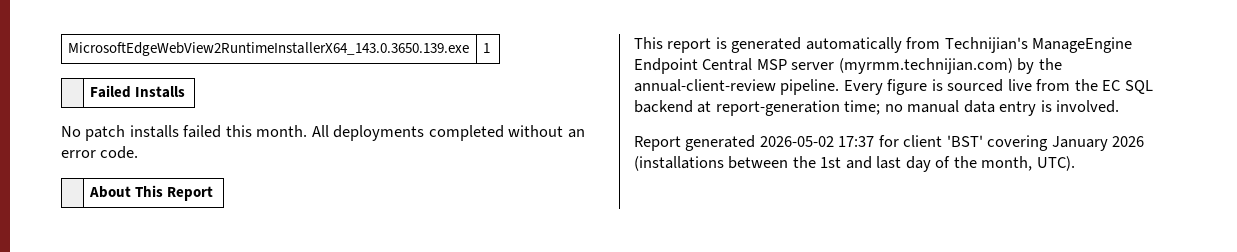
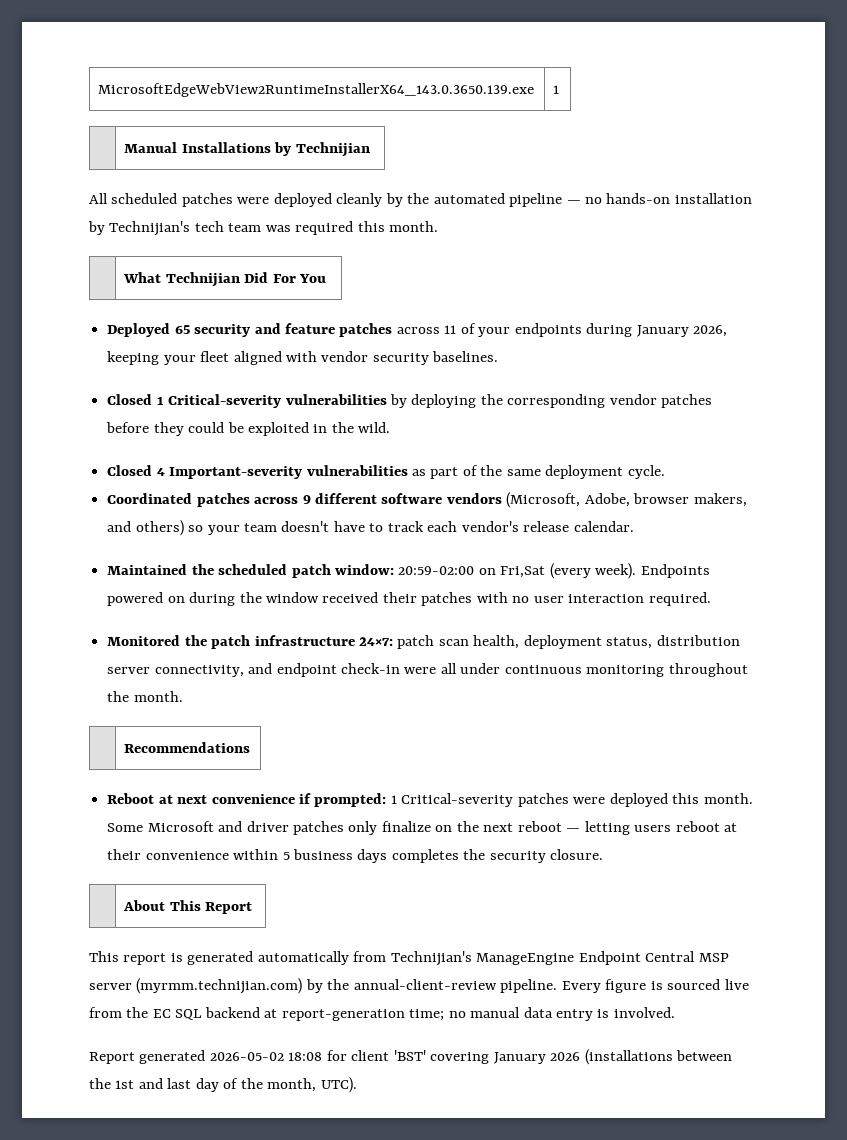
[89,85,186,98] [61,125,585,141] [61,146,139,159] Failed Installs // No patch installs failed this month. All deployments completed without an error code. -> [124,142,370,157] [89,193,752,207] [88,221,439,236] [123,272,326,287] [107,323,728,337] [107,351,499,365] [107,394,713,408] [106,422,391,436] [107,465,665,479] [107,492,747,508] [107,520,634,536] [107,563,710,579] [107,592,711,606] [107,635,740,649] [107,663,748,677] [107,691,183,702] [124,742,251,753] [107,793,753,807] [107,821,737,835] [107,849,604,863] Manual Installations by Technijian // All scheduled patches were deployed cleanly by the automated pipeline — no hands-on installation by Technijian's tech team was required this month. // | What Technijian Did For You // Deployed 65 security and feature patches across 11 of your endpoints during January 2026, keeping your fleet aligned with vendor security baselines. // Closed 1 Critical-severity vulnerabilities by deploying the corresponding vendor patches before they could be exploited in the wild. // Closed 4 Important-severity vulnerabilities as part of the same deployment cycle. // Coordinated patches across 9 different software vendors (Microsoft, Adobe, browser makers, and others) so your team doesn't have to track each vendor's release calendar. // Maintained the scheduled patch window: 20:59-02:00 on Fri,Sat (every week). Endpoints powered on during the window received their patches with no user interaction required. // Monitored the patch infrastructure 24×7: patch scan health, deployment status, distribution server connectivity, and endpoint check-in were all under continuous monitoring throughout the month. // | Recommendations // Reboot at next convenience if prompted: 1 Critical-severity patches were deployed this month. Some Microsoft and driver patches only finalize on the next reboot — letting users reboot at their convenience within 5 business days completes the security closure.
[838,136,875,147] 17:37 -> [288,1052,323,1061] 18:08

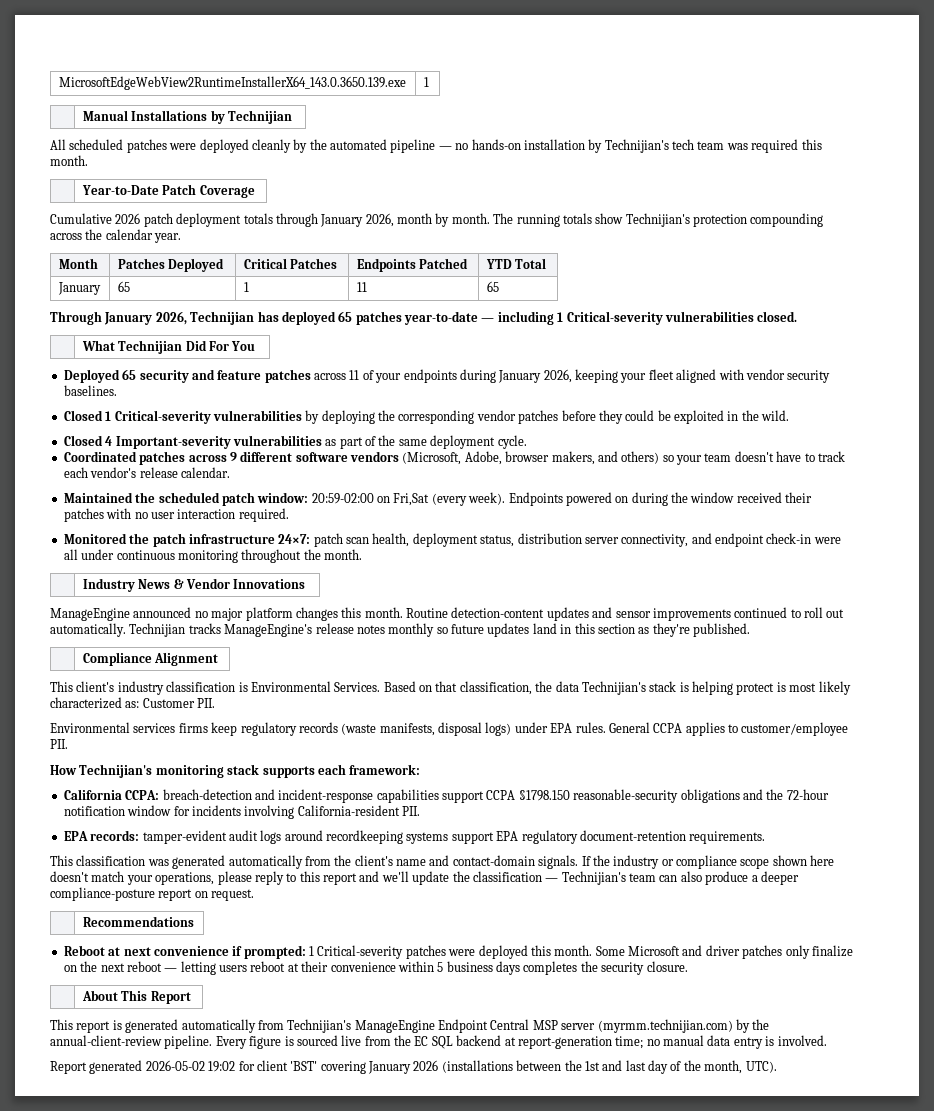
(439, 226) none -> [81,184,255,198] [50,213,824,227] [50,229,182,243] [58,258,98,269] [117,258,225,272] [243,258,338,269] [356,258,469,272] [485,258,547,269] [57,282,101,295] [117,281,130,292] [243,282,249,292] [356,282,367,292] [486,281,499,292] [50,311,798,325] // | Year-to-Date Patch Coverage // Cumulative 2026 patch deployment totals through January 2026, month by month. The running totals show Technijian's protection compounding across the calendar year. // Month | Patches Deployed | Critical Patches | Endpoints Patched | YTD Total // January | 65 | 1 | 11 | 65 // Through January 2026, Technijian has deployed 65 patches year-to-date — including 1 Critical-severity vulnerabilities closed.
(183, 696) none -> [82,578,306,592] [50,607,845,621] [50,623,750,637] [82,652,219,666] [50,681,851,695] [50,697,216,709] [50,722,849,736] [50,739,68,749] [50,764,421,778] [63,789,829,803] [63,805,420,819] [63,830,766,844] [50,855,835,869] [50,871,799,885] [50,887,255,901] // | Industry News & Vendor Innovations // ManageEngine announced no major platform changes this month. Routine detection-content updates and sensor improvements continued to roll out automatically. Technijian tracks ManageEngine's release notes monthly so future updates land in this section as they're published. // | Compliance Alignment // This client's industry classification is Environmental Services. Based on that classification, the data Technijian's stack is helping protect is most likely characterized as: Customer PII. // Environmental services firms keep regulatory records (waste manifests, disposal logs) under EPA rules. General CCPA applies to customer/employee PII. // How Technijian's monitoring stack supports each framework: // California CCPA: breach-detection and incident-response capabilities support CCPA §1798.150 reasonable-security obligations and the 72-hour notification window for incidents involving California-resident PII. // EPA records: tamper-evident audit logs around recordkeeping systems support EPA regulatory document-retention requirements. // This classification was generated automatically from the client's name and contact-domain signals. If the industry or compliance scope shown here doesn't match your operations, please reply to this report and we'll update the classification — Technijian's team can also produce a deeper compliance-posture report on request.
[288,1052,323,1061] 18:08 -> [208,1061,236,1072] 19:02

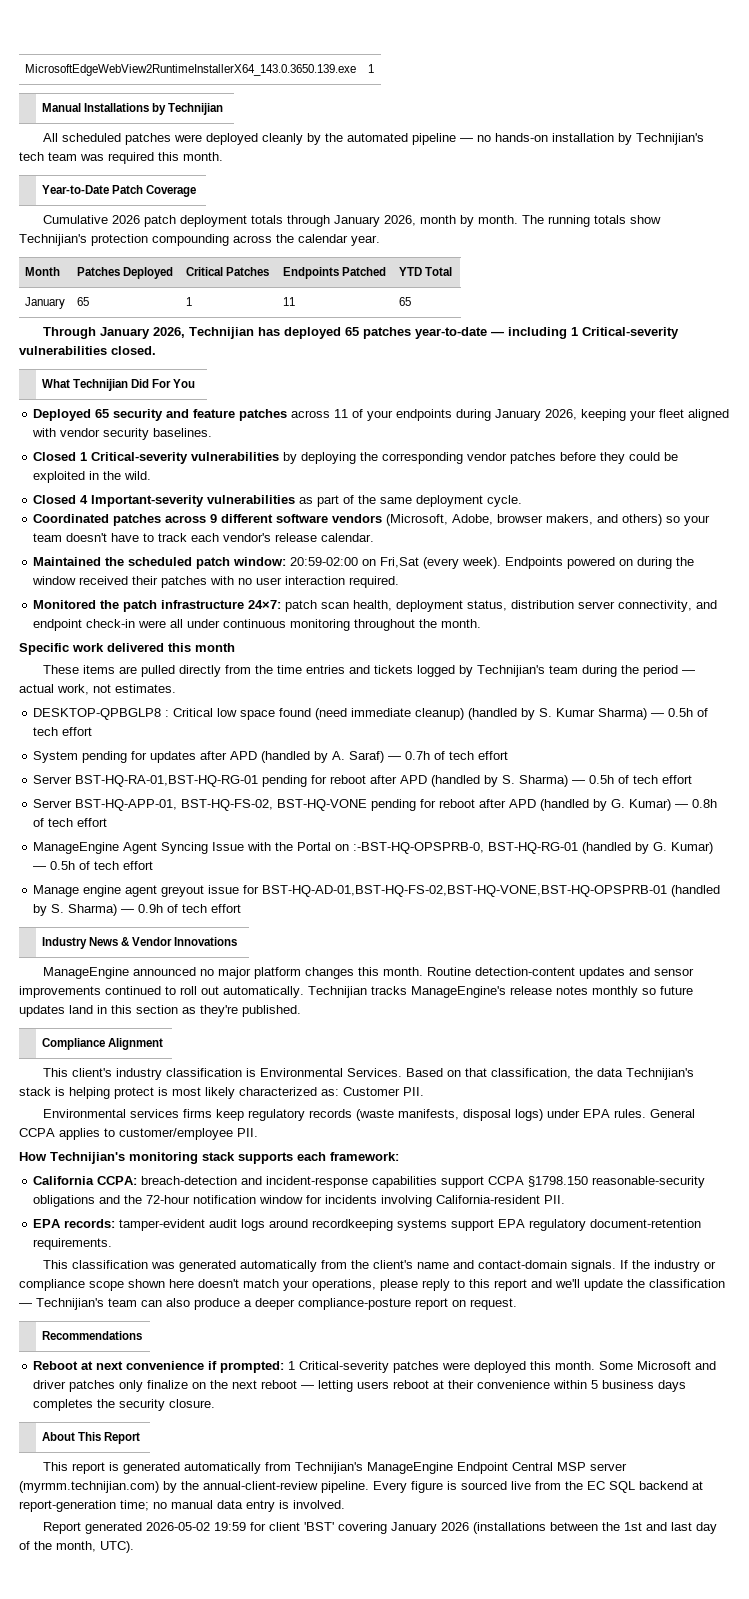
(362, 554) none -> [19,643,235,655] [43,665,696,677] [19,684,176,695] [33,708,709,720] [33,727,93,736] [33,751,509,763] [33,775,693,787] [33,799,718,811] [33,818,108,827] [33,842,714,854] [33,861,154,870] [33,885,721,897] [33,904,242,916] // Specific work delivered this month // These items are pulled directly from the time entries and tickets logged by Technijian's team during the period — actual work, not estimates. // DESKTOP-QPBGLP8 : Critical low space found (need immediate cleanup) (handled by S. Kumar Sharma) — 0.5h of tech effort // System pending for updates after APD (handled by A. Saraf) — 0.7h of tech effort // Server BST-HQ-RA-01,BST-HQ-RG-01 pending for reboot after APD (handled by S. Sharma) — 0.5h of tech effort // Server BST-HQ-APP-01, BST-HQ-FS-02, BST-HQ-VONE pending for reboot after APD (handled by G. Kumar) — 0.8h of tech effort // ManageEngine Agent Syncing Issue with the Portal on :-BST-HQ-OPSPRB-0, BST-HQ-RG-01 (handled by G. Kumar) — 0.5h of tech effort // Manage engine agent greyout issue for BST-HQ-AD-01,BST-HQ-FS-02,BST-HQ-VONE,BST-HQ-OPSPRB-01 (handled by S. Sharma) — 0.9h of tech effort
[208,1061,236,1072] 19:02 -> [214,1522,247,1531] 19:59

